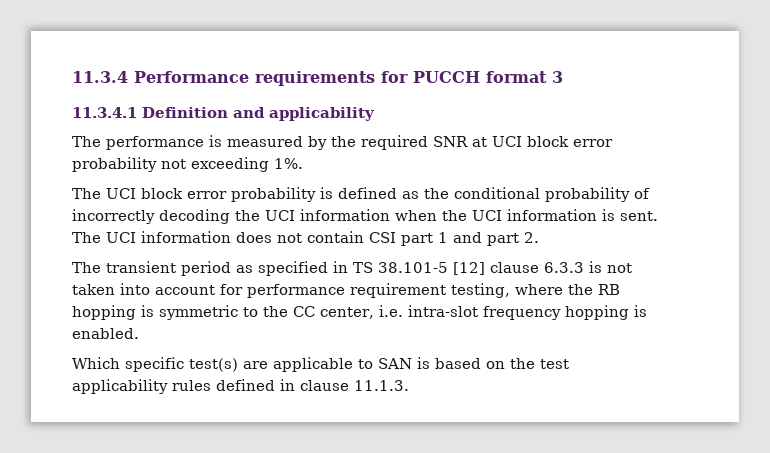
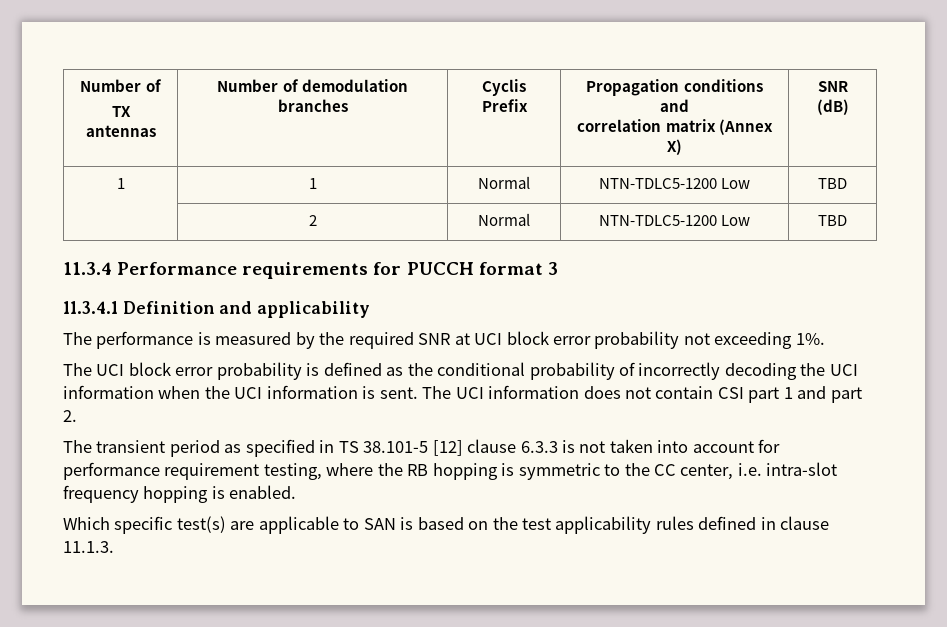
(72, 77) none -> [80,79,162,92] [111,106,131,117] [85,125,156,137] [217,79,408,92] [277,99,348,112] [482,79,526,96] [481,99,528,112] [586,79,763,96] [660,99,689,112] [577,119,773,135] [667,139,682,155] [817,81,848,92] [816,99,849,115] [116,178,125,189] [308,178,317,189] [478,176,530,189] [598,178,751,189] [818,178,847,189] [308,215,317,226] [478,213,530,226] [598,215,751,226] [818,215,847,226] Number of // TX antennas | Number of demodulation branches | Cyclis Prefix | Propagation conditions and // correlation matrix (Annex X) | SNR (dB) // 1 | 1 | Normal | NTN-TDLC5-1200 Low | TBD // | 2 | Normal | NTN-TDLC5-1200 Low | TBD //

